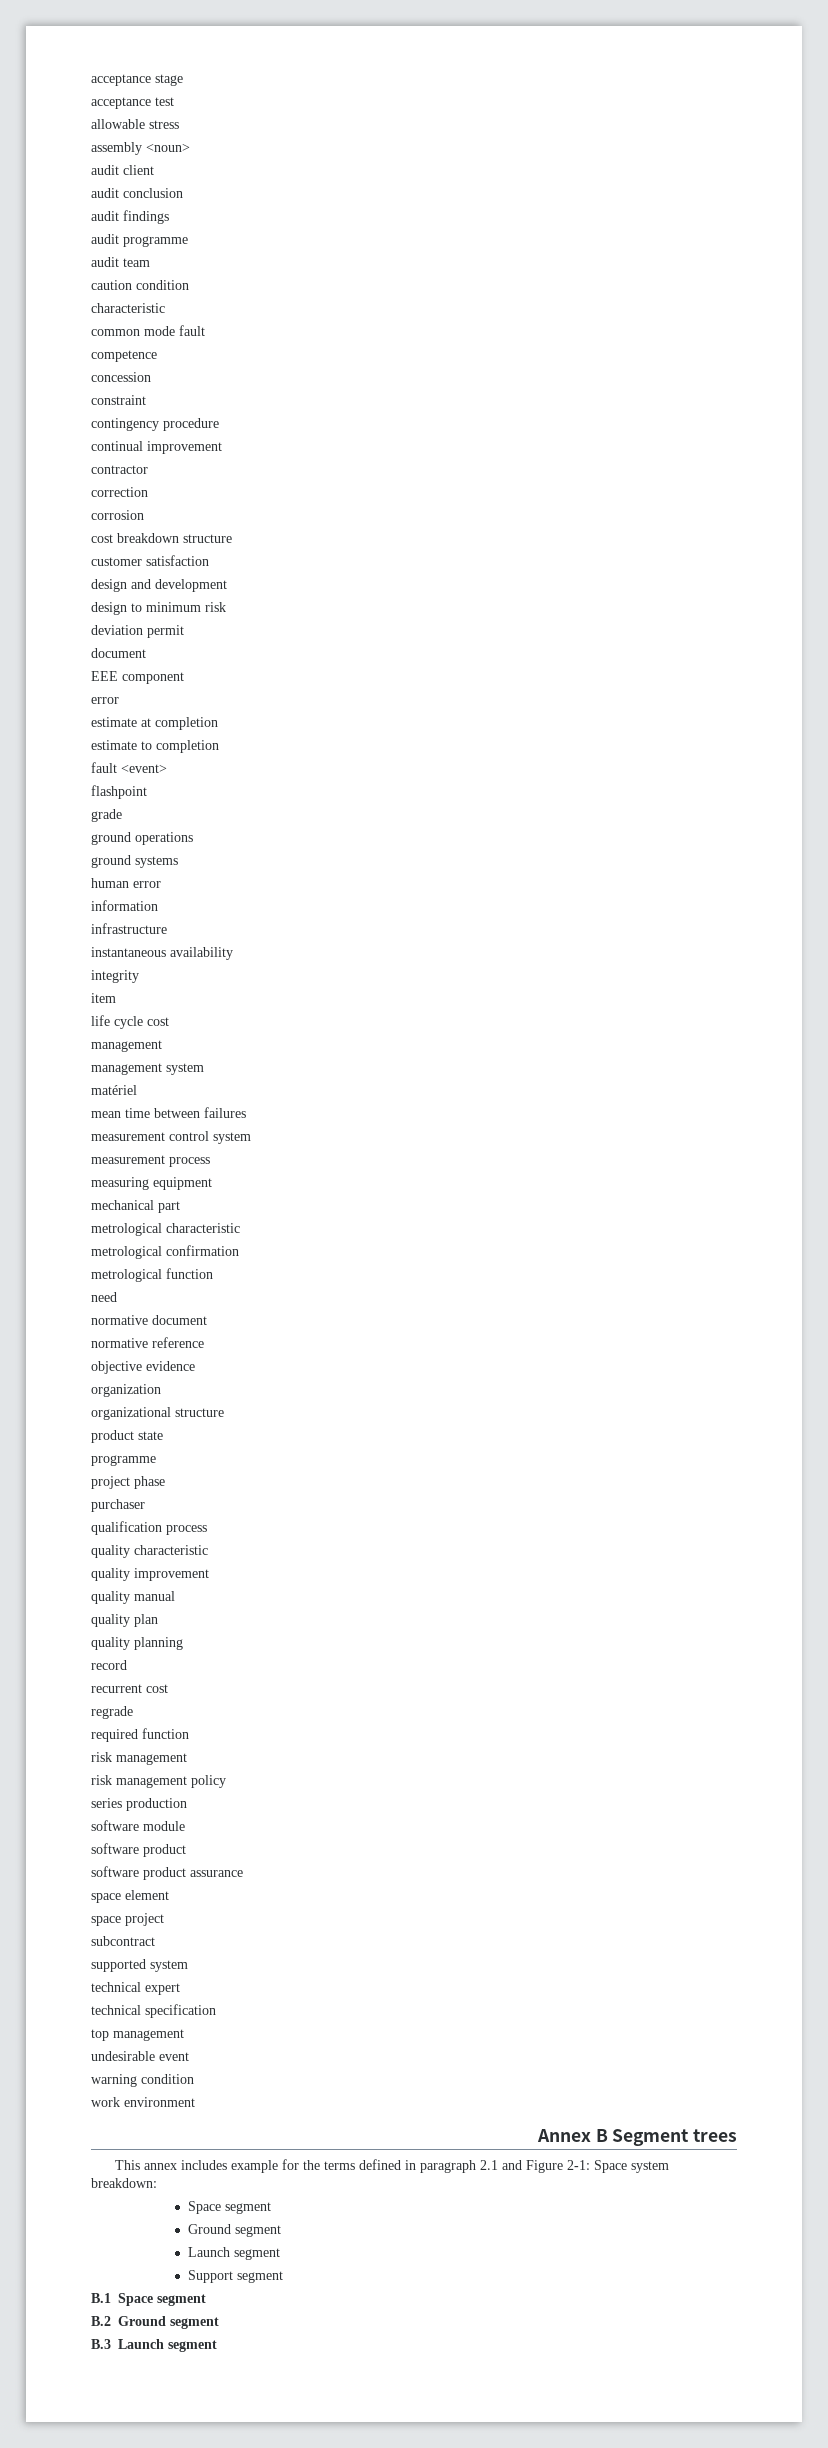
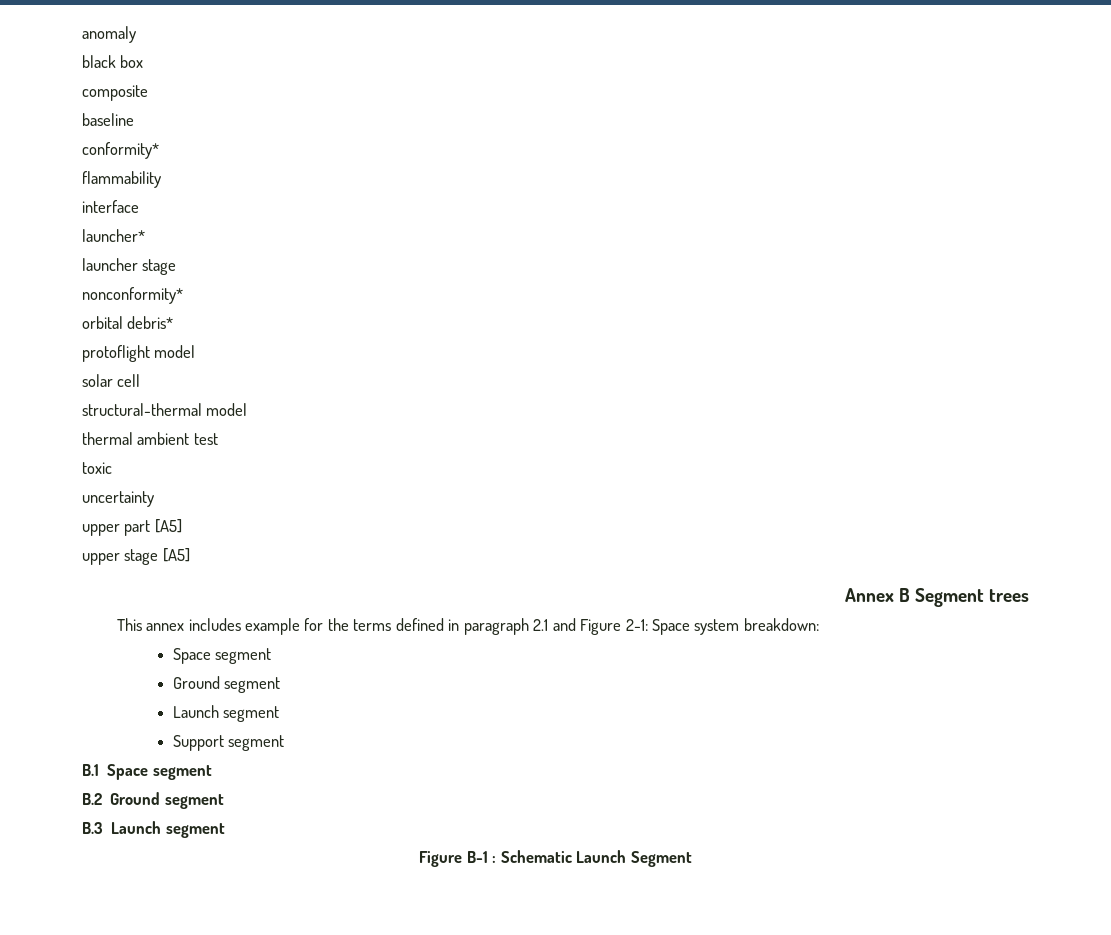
[91,74,183,86] [91,97,174,109] [91,119,179,129] [91,142,190,155] [91,165,154,175] [91,188,183,198] [91,210,169,224] [91,234,188,247] [91,257,150,267] [91,280,189,290] [91,303,165,313] [91,325,205,336] [91,350,157,362] [91,372,151,382] [91,395,146,405] [91,418,219,431] [91,441,222,454] [91,465,148,474] [91,487,148,497] [91,510,144,520] [91,533,232,543] [91,555,209,566] [91,579,227,592] [91,602,226,615] [91,625,184,638] [91,648,146,658] [91,671,184,684] [91,697,119,704] [91,717,218,730] [91,740,219,753] [91,762,167,773] [91,785,147,799] [91,809,122,822] [91,832,193,845] [91,855,178,868] [91,878,161,888] [91,900,158,911] [91,923,167,934] [91,947,233,960] [91,970,139,983] [91,993,116,1003] [91,1015,169,1029] [91,1040,162,1052] [91,1063,204,1075] [91,1085,137,1095] [91,1107,246,1118] [91,1131,251,1144] [91,1155,210,1167] [91,1177,212,1190] [91,1200,180,1213] [91,1223,240,1236] [91,1245,239,1259] [91,1268,213,1282] [91,1292,117,1302] [91,1315,207,1325] [91,1337,204,1348] [91,1361,195,1374] [91,1384,161,1397] [91,1407,224,1420] [91,1430,163,1443] [91,1455,156,1466] [91,1476,165,1489] [91,1499,145,1512] [91,1521,207,1535] [91,1545,208,1558] [91,1568,209,1581] [91,1591,175,1604] [91,1614,158,1627] [91,1637,183,1650] [91,1660,127,1670] [91,1684,168,1693] [91,1706,133,1719] [91,1728,189,1742] [91,1752,187,1765] [91,1775,226,1788] [91,1798,187,1811] [91,1820,185,1831] [91,1843,186,1857] [91,1866,243,1880] [91,1890,169,1903] [91,1913,164,1926] [91,1936,155,1946] [91,1959,188,1972] [91,1982,180,1995] [91,2004,216,2018] [91,2029,184,2041] [91,2051,189,2061] [91,2074,194,2087] [91,2097,195,2107] acceptance stage // acceptance test // allowable stress // assembly <noun> // audit client // audit conclusion // audit findings // audit programme // audit team // caution condition // characteristic // common mode fault // competence // concession // constraint // contingency procedure // continual improvement // contractor // correction // corrosion // cost breakdown structure // customer satisfaction // design and development // design to minimum risk // deviation permit // document // EEE component // error // estimate at completion // estimate to completion // fault <event> // flashpoint // grade // ground operations // ground systems // human error // information // infrastructure // instantaneous availability // integrity // item // life cycle cost // management // management system // matériel // mean time between failures // measurement control system // measurement process // measuring equipment // mechanical part // metrological characteristic // metrological confirmation // metrological function // need // normative document // normative reference // objective evidence // organization // organizational structure // product state // programme // project phase // purchaser // qualification process // quality characteristic // quality improvement // quality manual // quality plan // quality planning // record // recurrent cost // regrade // required function // risk management // risk management policy // series production // software module // software product // software product assurance // space element // space project // subcontract // supported system // technical expert // technical specification // top management // undesirable event // warning condition // work environment -> [82,26,136,43] [82,55,144,68] [82,85,148,101] [82,113,134,126] [82,142,159,159] [82,171,161,188] [82,200,139,213] [82,229,145,242] [82,258,177,275] [82,287,183,304] [82,316,174,329] [82,345,196,362] [82,374,141,387] [82,403,248,416] [82,432,218,445] [82,462,112,474] [82,491,154,507] [82,519,182,536] [82,548,190,565] anomaly // black box // composite // baseline // conformity* // flammability // interface // launcher* // launcher stage // nonconformity* // orbital debris* // protoflight model // solar cell // structural-thermal model // thermal ambient test // toxic // uncertainty // upper part [A5] // upper stage [A5]
(217, 2346) none -> [419,850,692,867] // Figure B-1 : Schematic Launch Segment

